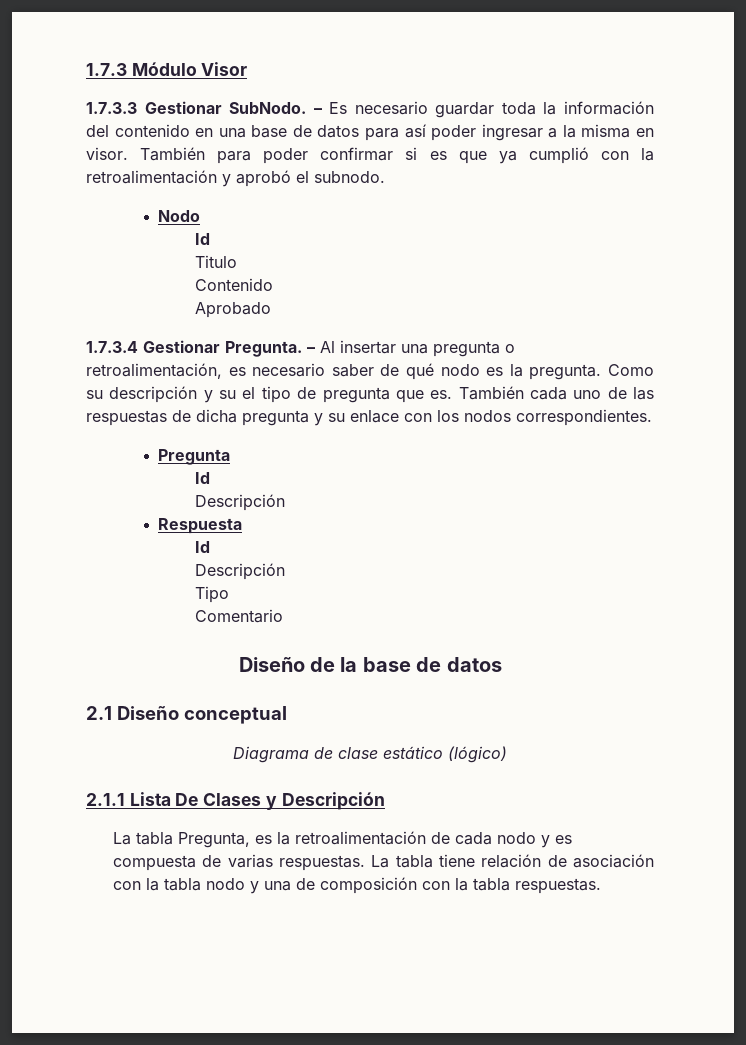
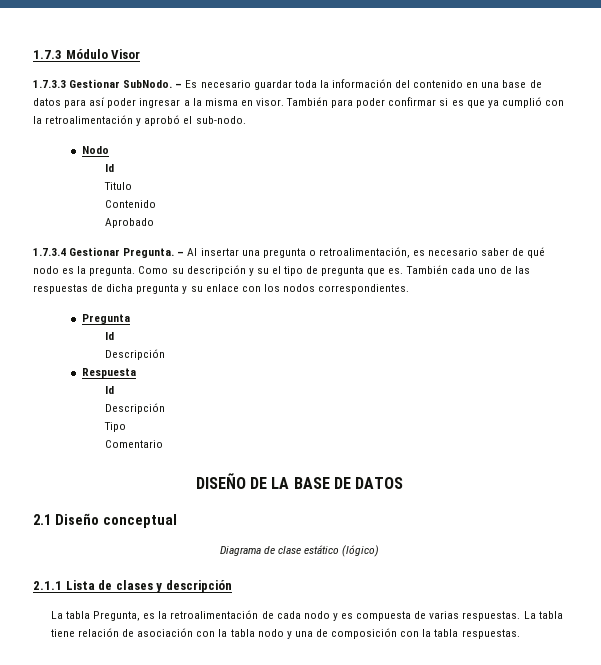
[314,171,385,183] subnodo. -> [195,116,246,124] sub-nodo.
[238,657,502,672] Diseño de la base de datos -> [195,473,404,489] DISEÑO DE LA BASE DE DATOS
[175,792,385,810] De Clases y Descripción -> [98,580,232,593] de clases y descripción

